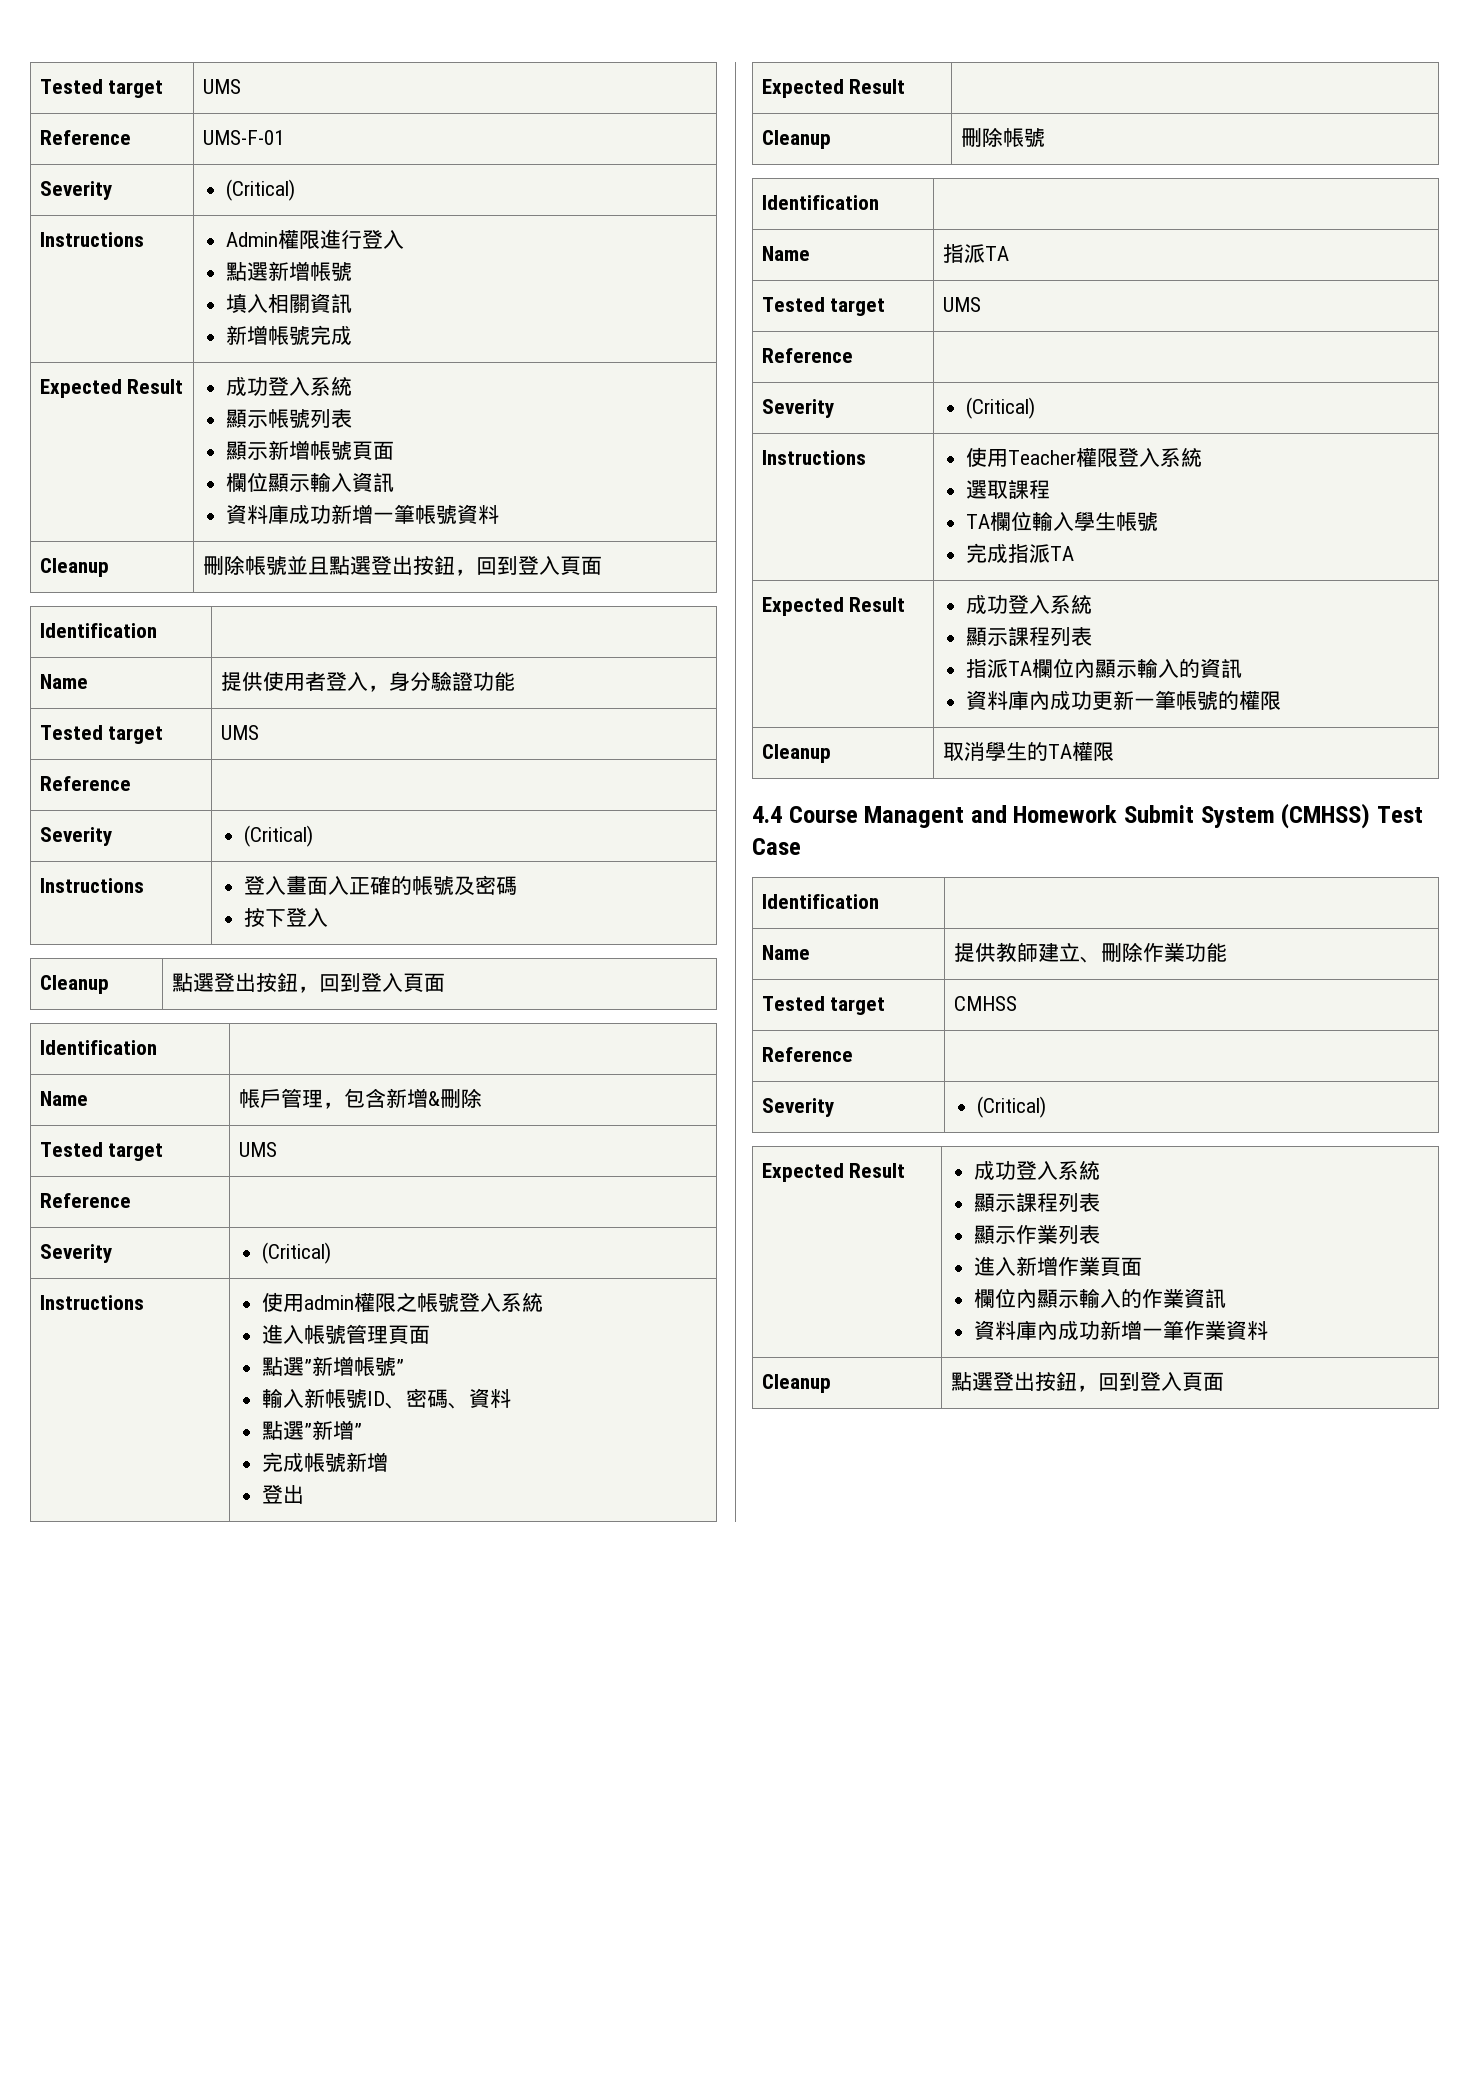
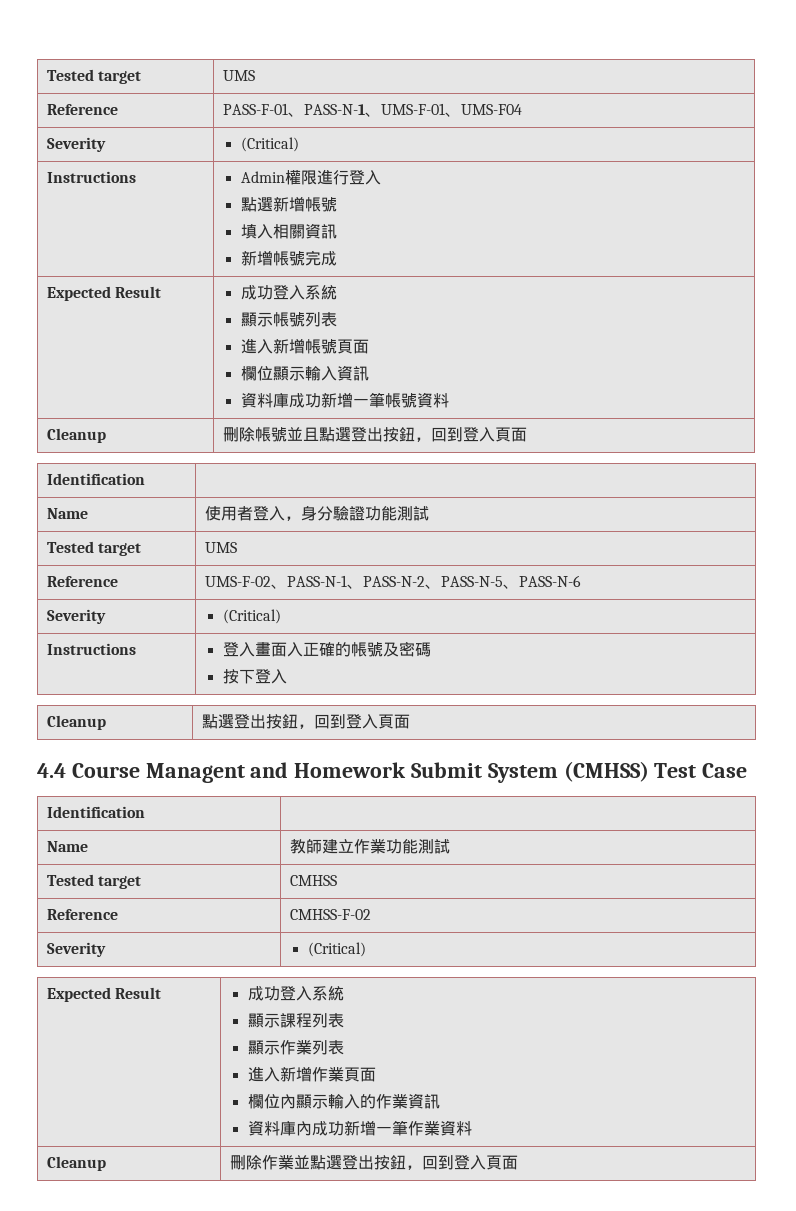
[39,79,164,98] [202,79,241,94] [39,130,131,145] Tested target | UMS // Reference | -> [47,69,142,84] [223,70,256,81] [47,104,119,115] [223,103,382,117] Tested target | UMS // Reference | PASS-F-01、PASS-N-1、
(284, 137) none -> [445,104,523,117] 、UMS-F04
[225,441,268,460] 顯示 -> [240,338,273,354] 進入
[220,672,263,691] 提供 -> (89, 513) none
[39,725,164,744] [220,725,259,740] [39,776,131,791] // Tested target | UMS // Reference | -> [397,506,430,521] [47,541,142,556] [205,542,238,553] [47,576,119,587] [205,575,582,589] 測試 // Tested target | UMS // Reference | UMS-F-02、PASS-N-1、PASS-N-2、PASS-N-5、PASS-N-6
[39,1040,157,1055] [39,1091,88,1106] [238,1088,482,1109] [39,1142,164,1161] [238,1142,277,1157] [39,1193,131,1208] [39,1244,112,1263] [261,1242,331,1264] [39,1295,144,1310] [261,1292,543,1312] [261,1324,430,1344] [261,1356,404,1376] [261,1388,511,1409] [261,1420,362,1440] [261,1452,388,1472] [261,1485,304,1504] [761,79,906,98] [761,130,831,149] [960,127,1045,147] [761,195,879,210] [761,246,810,261] [942,244,1009,263] [761,297,886,316] [942,297,981,312] [761,348,853,363] [761,399,834,418] [965,397,1035,419] [761,450,866,465] [965,447,1202,467] [965,480,1050,499] [965,511,1158,531] [965,543,1074,563] [761,597,906,616] [965,595,1092,614] [965,627,1092,646] [965,658,1242,678] [965,690,1281,711] [761,744,831,763] [942,741,1114,761] // Identification | // Name | 帳戶管理，包含新增&刪除 // Tested target | UMS // Reference | // Severity | (Critical) // Instructions | 使用admin權限之帳號登入系統 // 進入帳號管理頁面 // 點選”新增帳號” // 輸入新帳號ID、密碼、資料 // 點選”新增” // 完成帳號新增 // 登出 // Expected Result | // Cleanup | 刪除帳號 // Identification | // Name | 指派TA // Tested target | UMS // Reference | // Severity | (Critical) // Instructions | 使用Teacher權限登入系統 // 選取課程 // TA欄位輸入學生帳號 // 完成指派TA // Expected Result | 成功登入系統 // 顯示課程列表 // 指派TA欄位內顯示輸入的資訊 // 資料庫內成功更新一筆帳號的權限 // Cleanup | 取消學生的TA權限 -> (411, 721) none
[953,943,996,962] 提供 -> (89, 846) none
[1079,942,1143,963] 、刪除 -> (355, 846) none
(1227, 952) none -> [418,839,451,854] 測試
(853, 1054) none -> [290,909,372,920] CMHSS-F-02
(831, 1383) none -> [230,1155,311,1170] 刪除作業並

